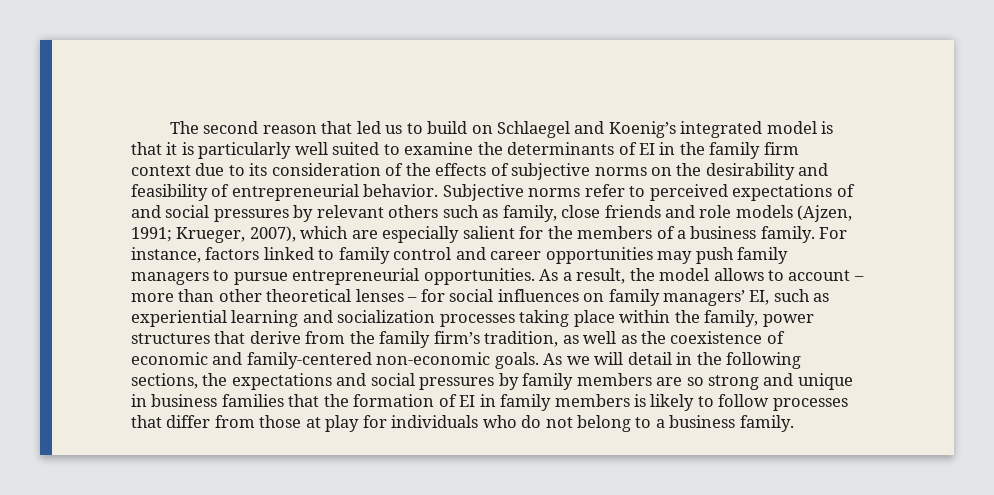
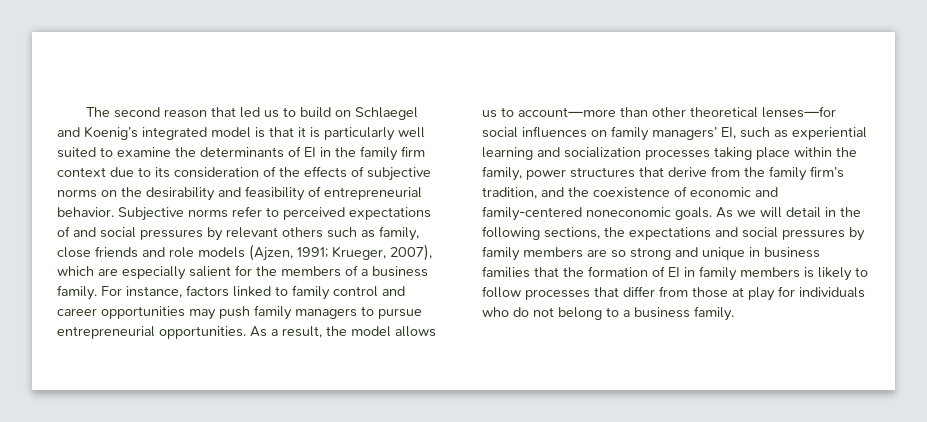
[768,270,864,281] [131,289,445,302] to account – more than other theoretical lenses – for -> [482,106,836,118] us to account—more than other theoretical lenses—for
[562,331,637,344] as well as -> [541,187,564,197] and
[376,352,491,365] non-economic -> [586,207,671,217] noneconomic

